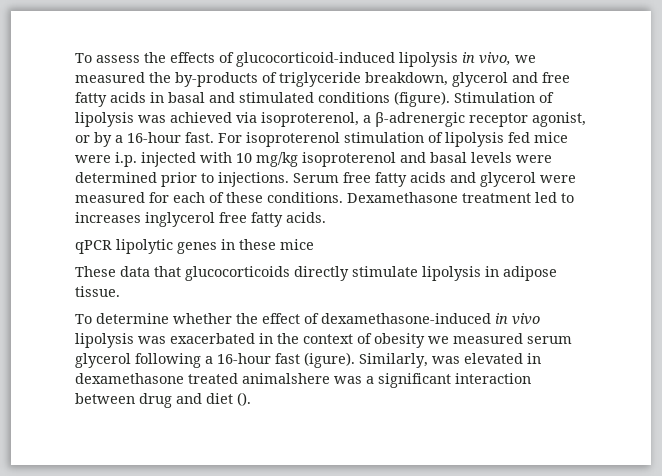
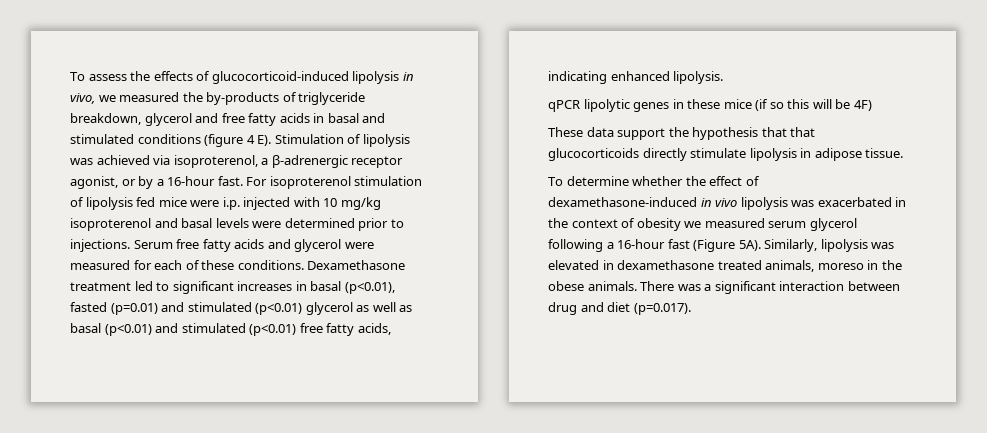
[394,91,450,107] (figure). -> [204,134,272,147] (figure 4 E).
[75,212,326,227] increases inglycerol free fatty acids. -> [172,281,395,294] [70,302,413,315] [70,323,391,336] [548,71,724,84] significant increases in basal (p<0.01), fasted (p=0.01) and stimulated (p<0.01) glycerol as well as basal (p<0.01) and stimulated (p<0.01) free fatty acids, indicating enhanced lipolysis.
[75,266,150,277] // These data -> [755,99,872,111] [548,127,787,140] (if so this will be 4F) // These data support the hypothesis that
[304,352,428,368] (igure). Similarly, -> [693,239,868,252] (Figure 5A). Similarly, lipolysis
[242,373,330,384] animalshere -> [765,260,902,272] [548,281,675,291] animals, moreso in the obese animals. There
[237,392,251,406] (). -> [633,303,691,315] (p=0.017).

